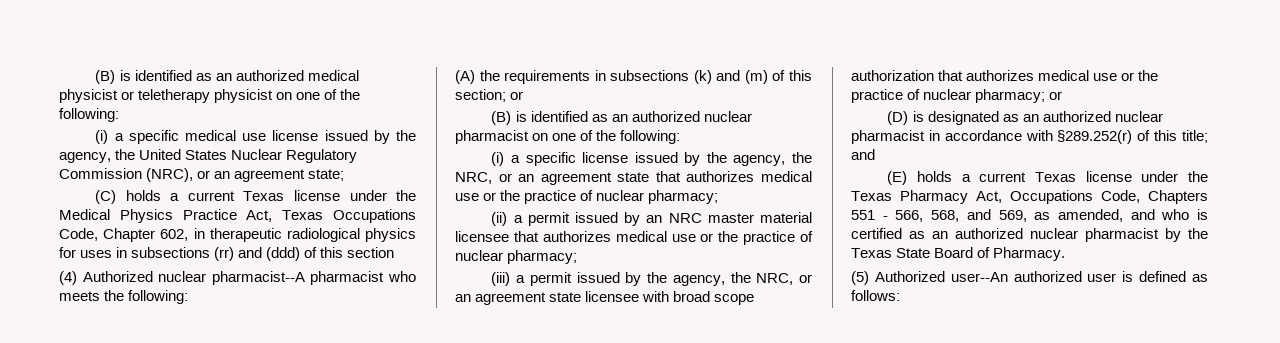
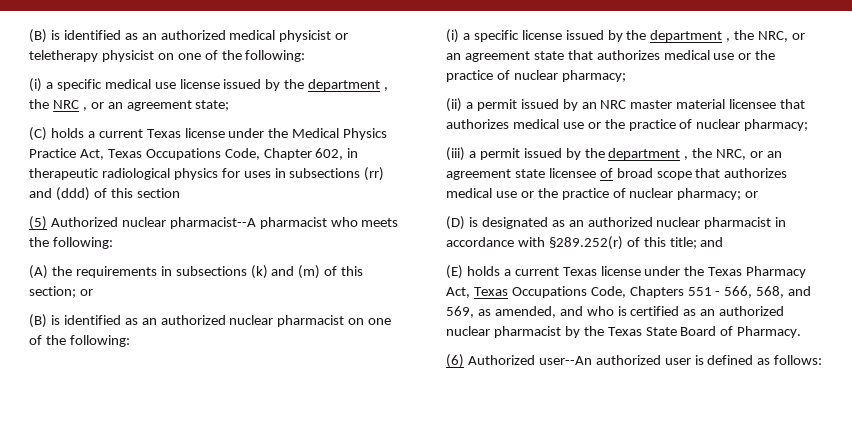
[59,149,358,163] [59,168,194,182] agency, the United States Nuclear Regulatory Commission (NRC), -> [308,79,389,91] [29,99,87,111] department , the NRC ,
[59,271,77,285] (4) -> [29,216,47,230] (5)
[733,155,786,166] agency, -> [650,30,731,42] department ,
[672,275,725,286] agency, -> [608,148,689,160] department ,
[642,291,670,302] with -> [599,168,613,178] of
[851,70,934,81] authorization -> (692, 175) none
(1002, 197) none -> [473,287,508,296] Texas
[851,271,869,285] (5) -> [446,354,464,368] (6)

